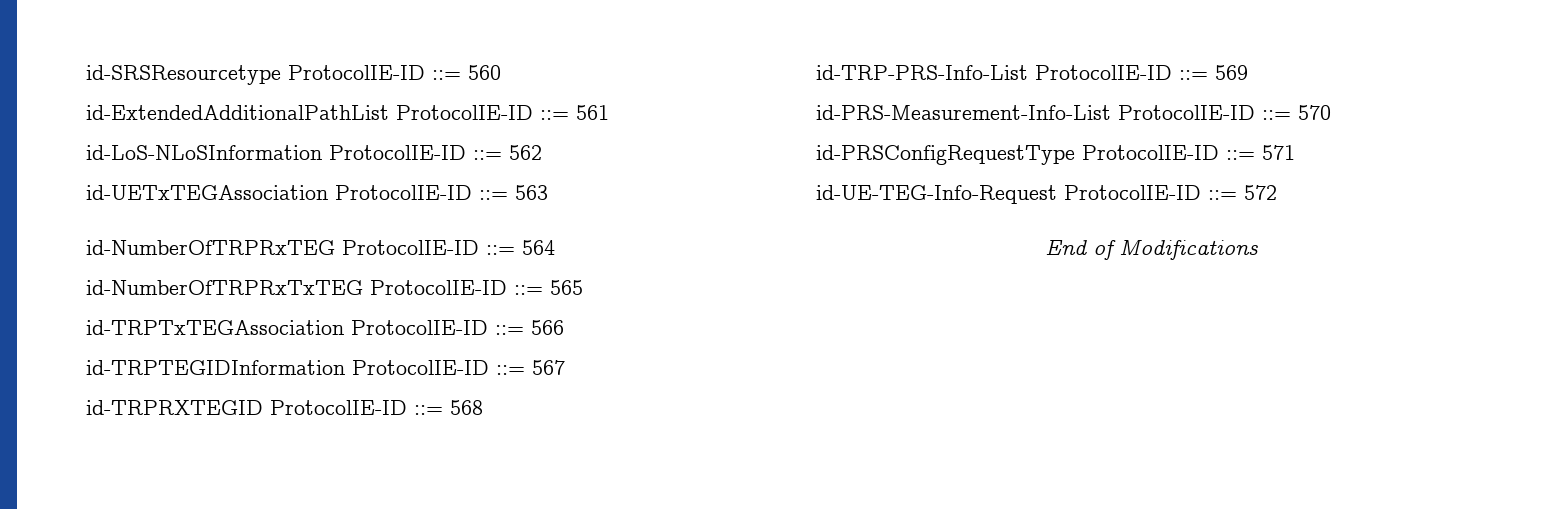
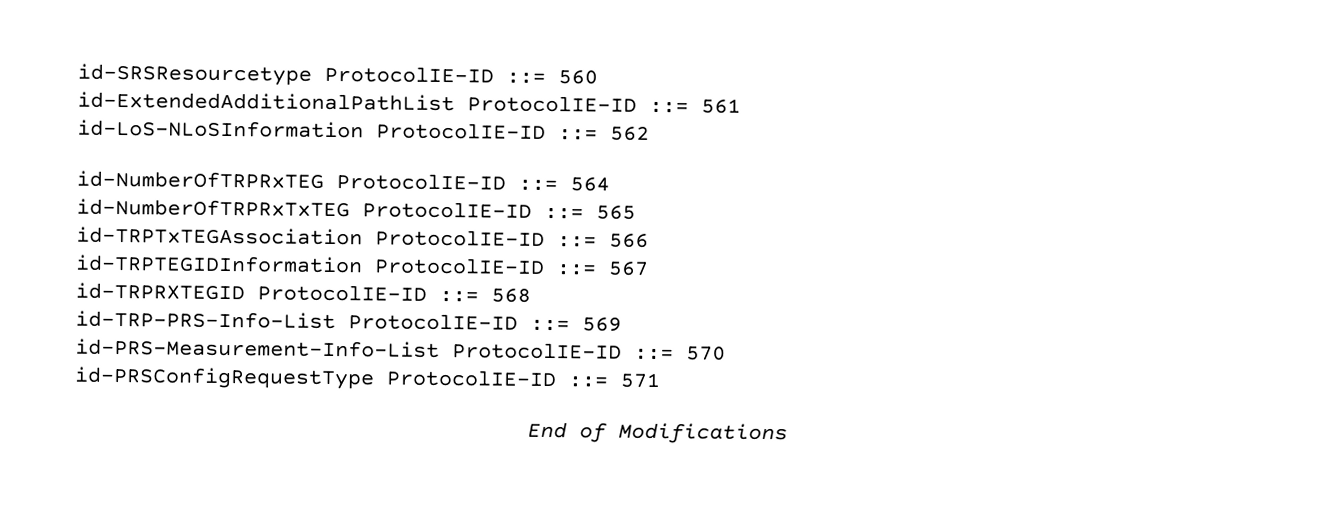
[86,185,548,200] // id-UETxTEGAssociation ProtocolIE-ID ::= 563 -> (650, 133) none
[816,185,1277,204] // id-UE-TEG-Info-Request ProtocolIE-ID ::= 572 -> (660, 380) none

